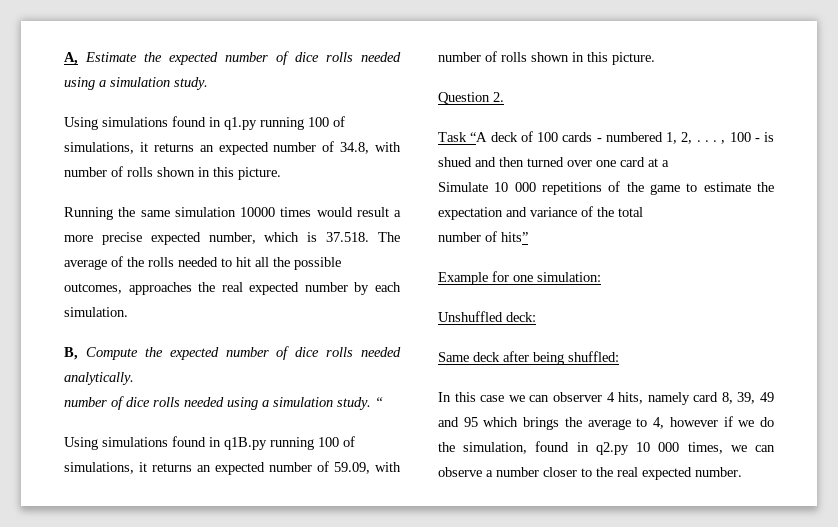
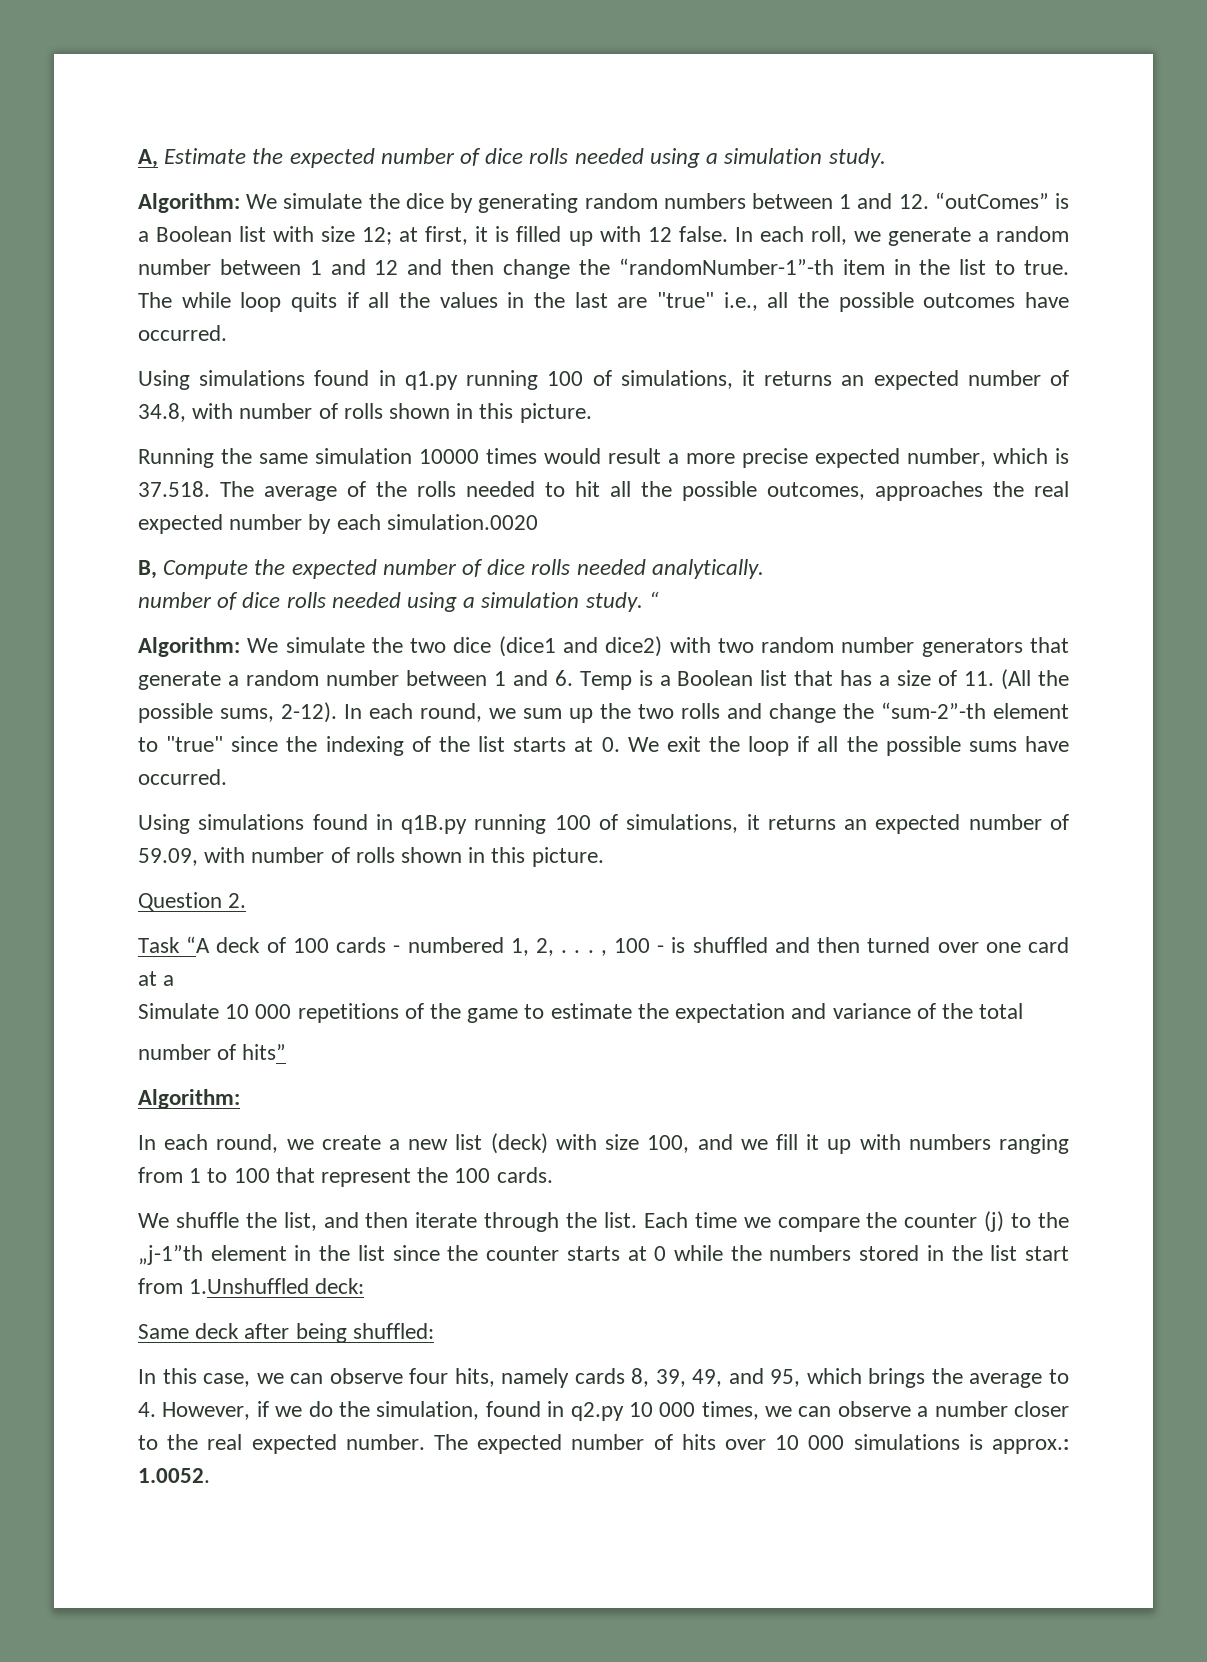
(208, 83) none -> [138,192,1069,213] [138,226,1069,246] [138,258,1069,279] [138,292,1069,312] [138,325,227,341] // Algorithm: We simulate the dice by generating random numbers between 1 and 12. “outComes” is a Boolean list with size 12; at first, it is filled up with 12 false. In each roll, we generate a random number between 1 and 12 and then change the “randomNumber-1”-th item in the list to true. The while loop quits if all the values in the last are "true" i.e., all the possible outcomes have occurred.
[64,307,128,317] simulation. -> [386,514,538,530] simulation.0020
(383, 402) none -> [138,636,1070,657] [138,669,1070,690] [138,702,1069,723] [138,736,1069,756] [138,769,227,785] // Algorithm: We simulate the two dice (dice1 and dice2) with two random number generators that generate a random number between 1 and 6. Temp is a Boolean list that has a size of 11. (All the possible sums, 2-12). In each round, we sum up the two rolls and change the “sum-2”-th element to "true" since the indexing of the list starts at 0. We exit the loop if all the possible sums have occurred.
[438,157,472,167] shued -> [692,937,768,953] shuffled
[438,271,601,285] [438,311,503,322] Example for one simulation: // Unshuffled -> [138,1089,240,1109] [138,1133,1069,1154] [138,1167,553,1187] [138,1211,1069,1232] [138,1245,1069,1265] [138,1278,310,1294] Algorithm: // In each round, we create a new list (deck) with size 100, and we fill it up with numbers ranging from 1 to 100 that represent the 100 cards. // We shuffle the list, and then iterate through the list. Each time we compare the counter (j) to the „j-1”th element in the list since the counter starts at 0 while the numbers stored in the list start from 1.Unshuffled
[480,392,615,402] case we can observer 4 -> [203,1368,449,1387] case, we can observe four
[693,392,719,402] card -> [574,1368,625,1384] cards
[760,392,774,402] [438,417,478,427] 49 and 95 -> [692,1368,801,1387] 49, and 95,
[653,417,718,429] 4, however -> [138,1402,251,1420] 4. However,
(742, 472) none -> [433,1434,1070,1454] [138,1468,210,1483] The expected number of hits over 10 000 simulations is approx.: 1.0052.

